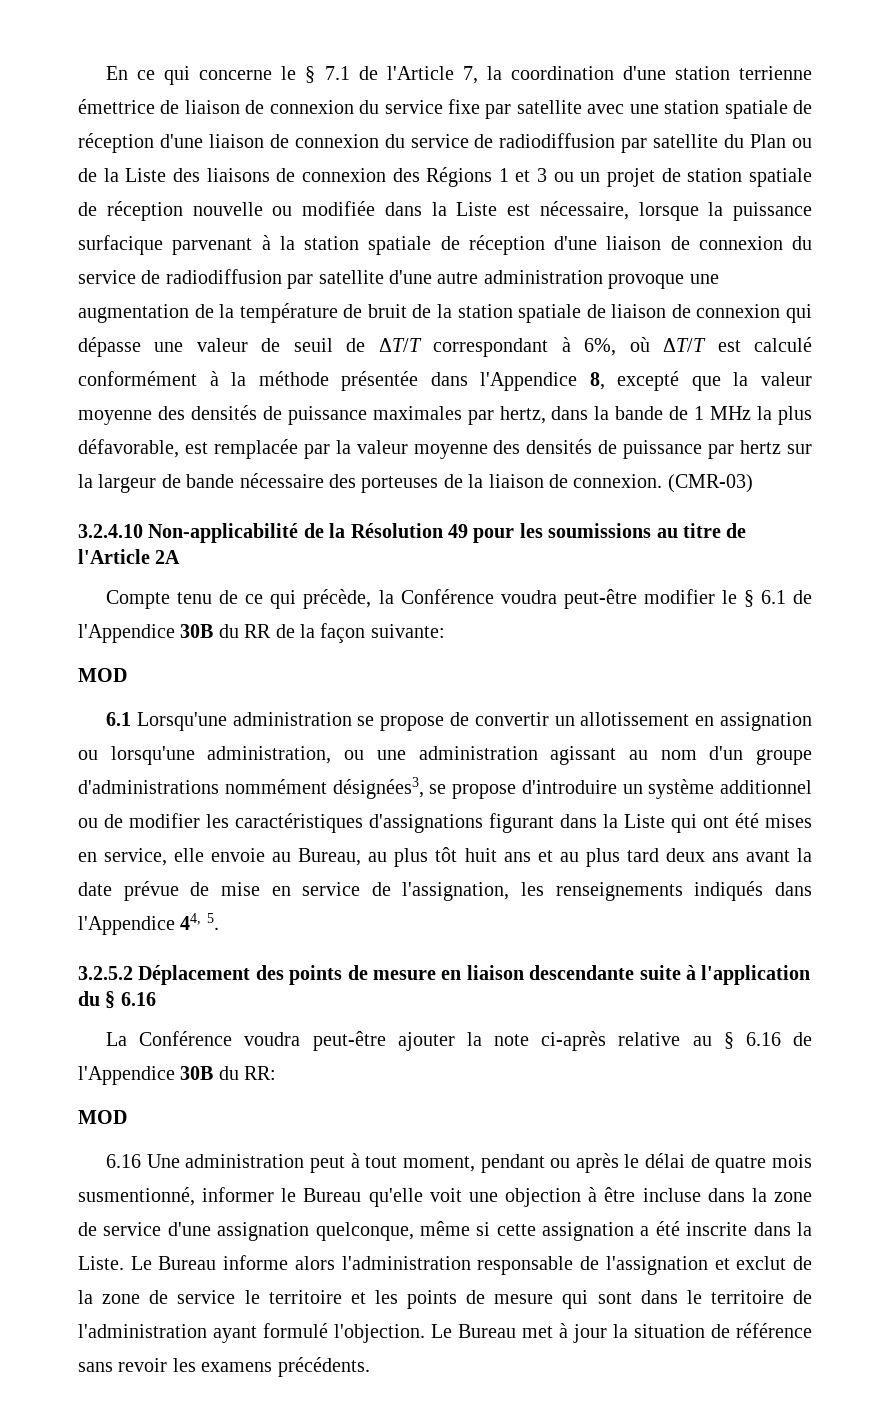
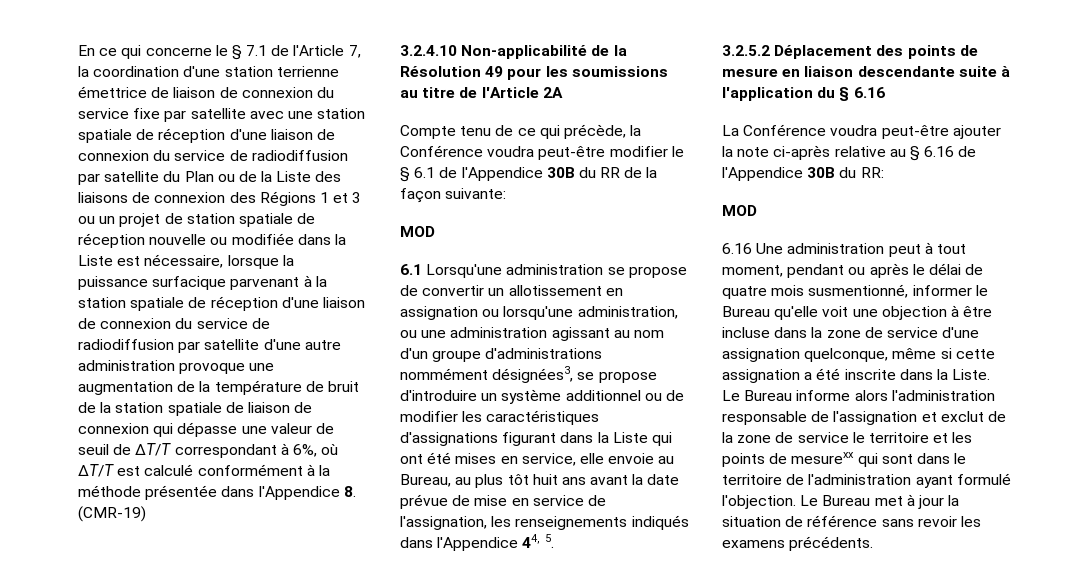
[589,371,812,391] [78,405,812,425] [78,439,812,459] [78,473,753,493] 8, excepté que la valeur moyenne des densités de puissance maximales par hertz, dans la bande de 1 MHz la plus défavorable, est remplacée par la valeur moyenne des densités de puissance par hertz sur la largeur de bande nécessaire des porteuses de la liaison de connexion. (CMR-03) -> [343,486,356,497] [78,506,146,522] 8. (CMR-19)
[537,848,739,867] et au plus tard deux ans -> (586, 481) none
[494,1294,554,1304] mesure -> [791,452,855,464] mesurexx

